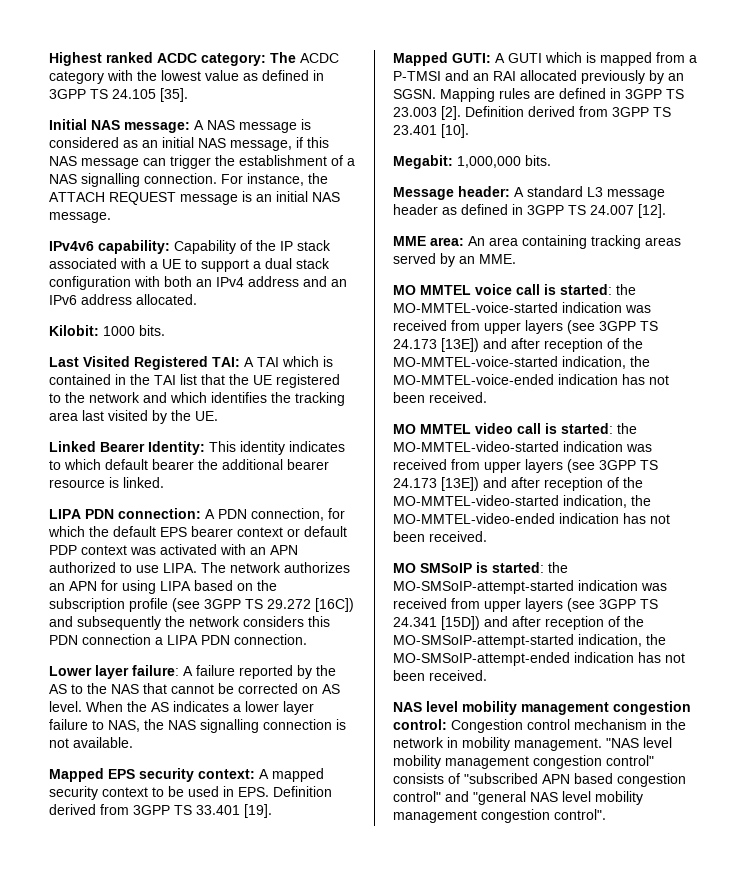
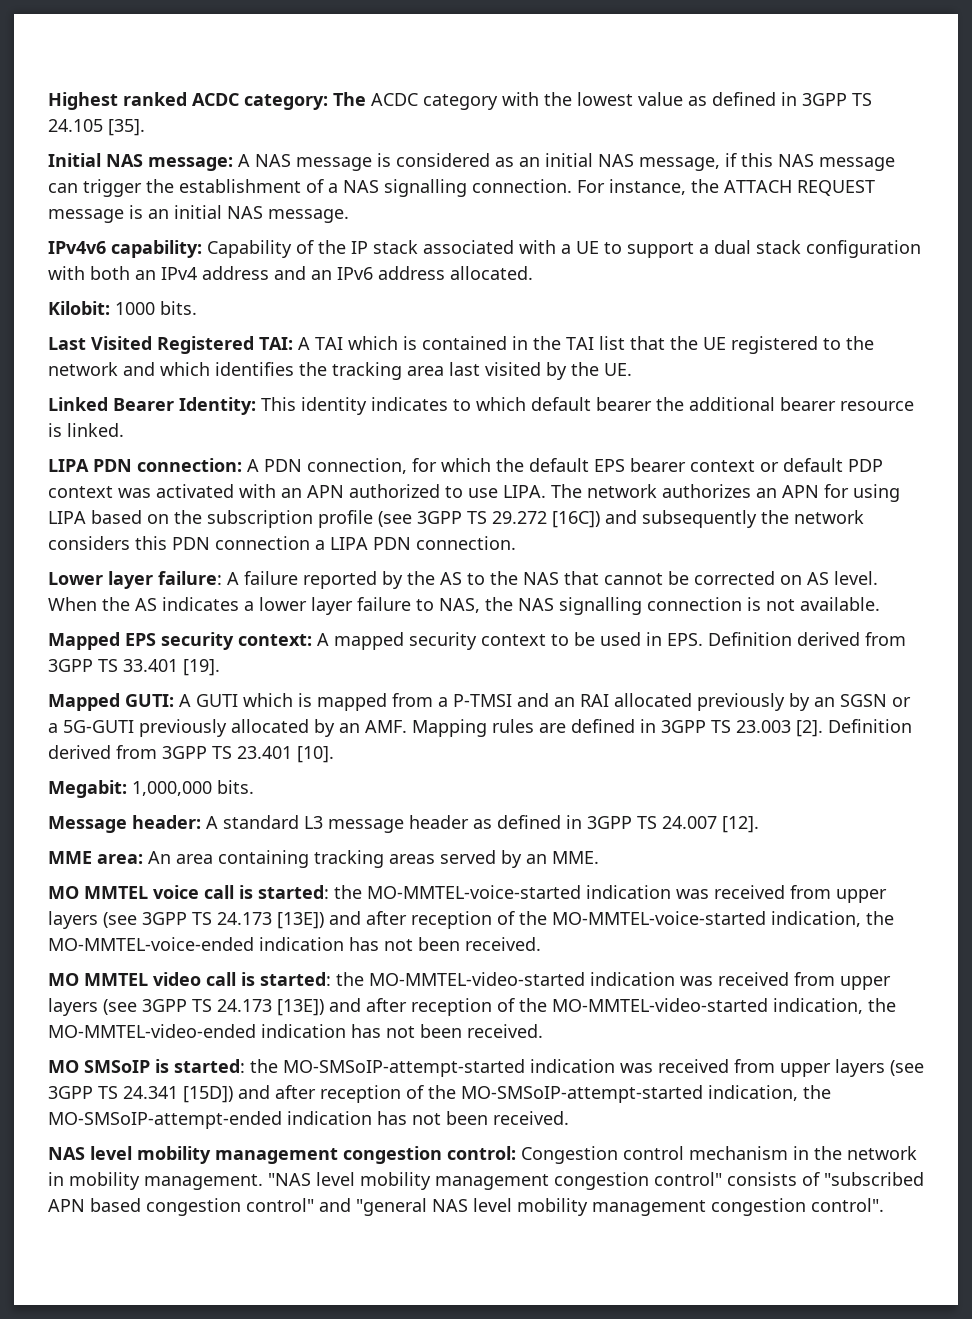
[393,89,436,99] SGSN. -> [840,694,911,707] [48,719,407,737] SGSN or a 5G-GUTI previously allocated by an AMF.

